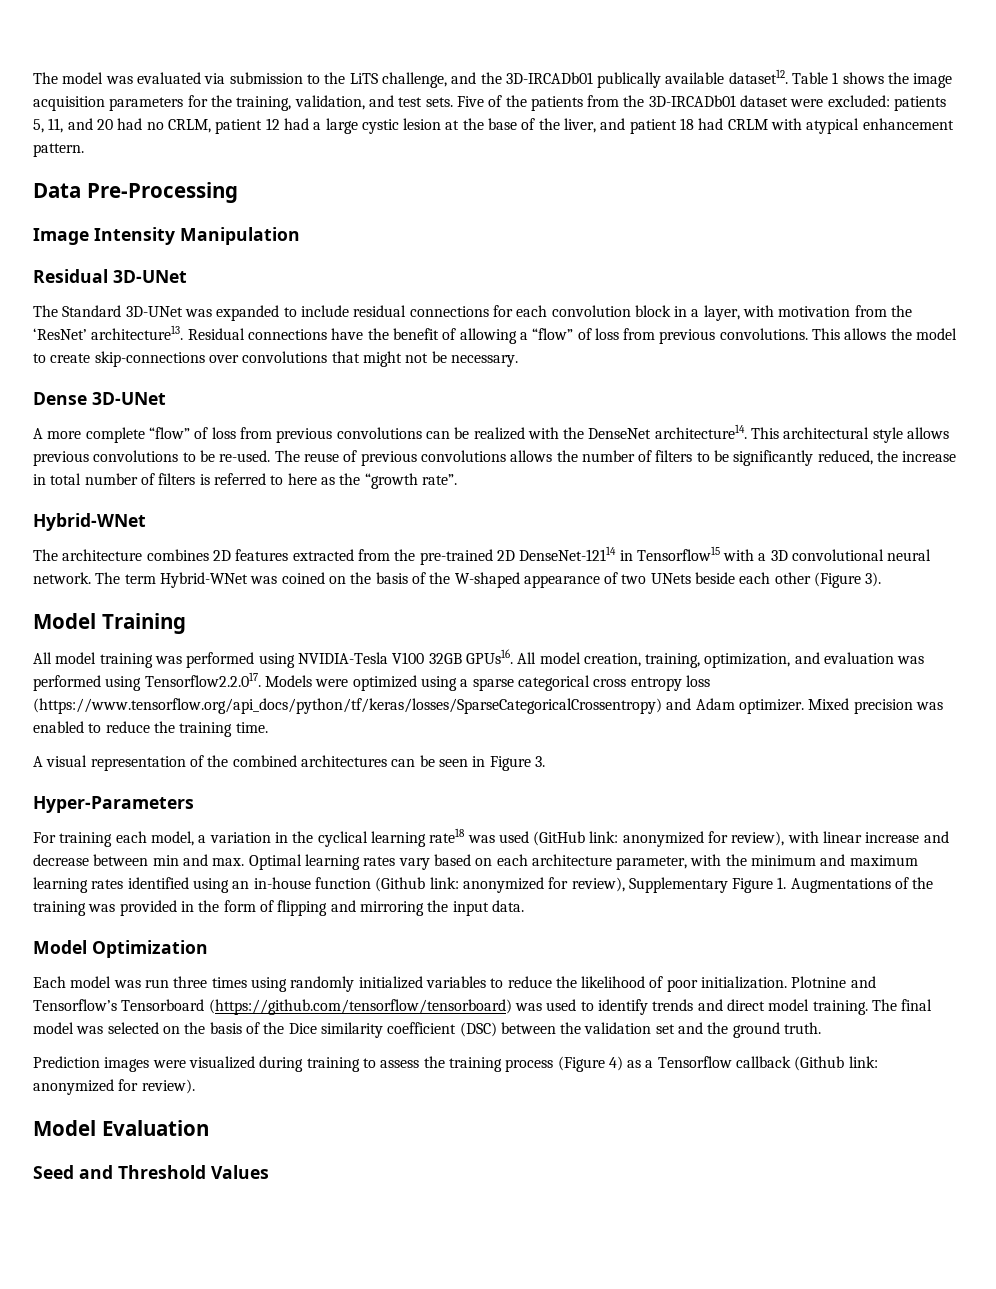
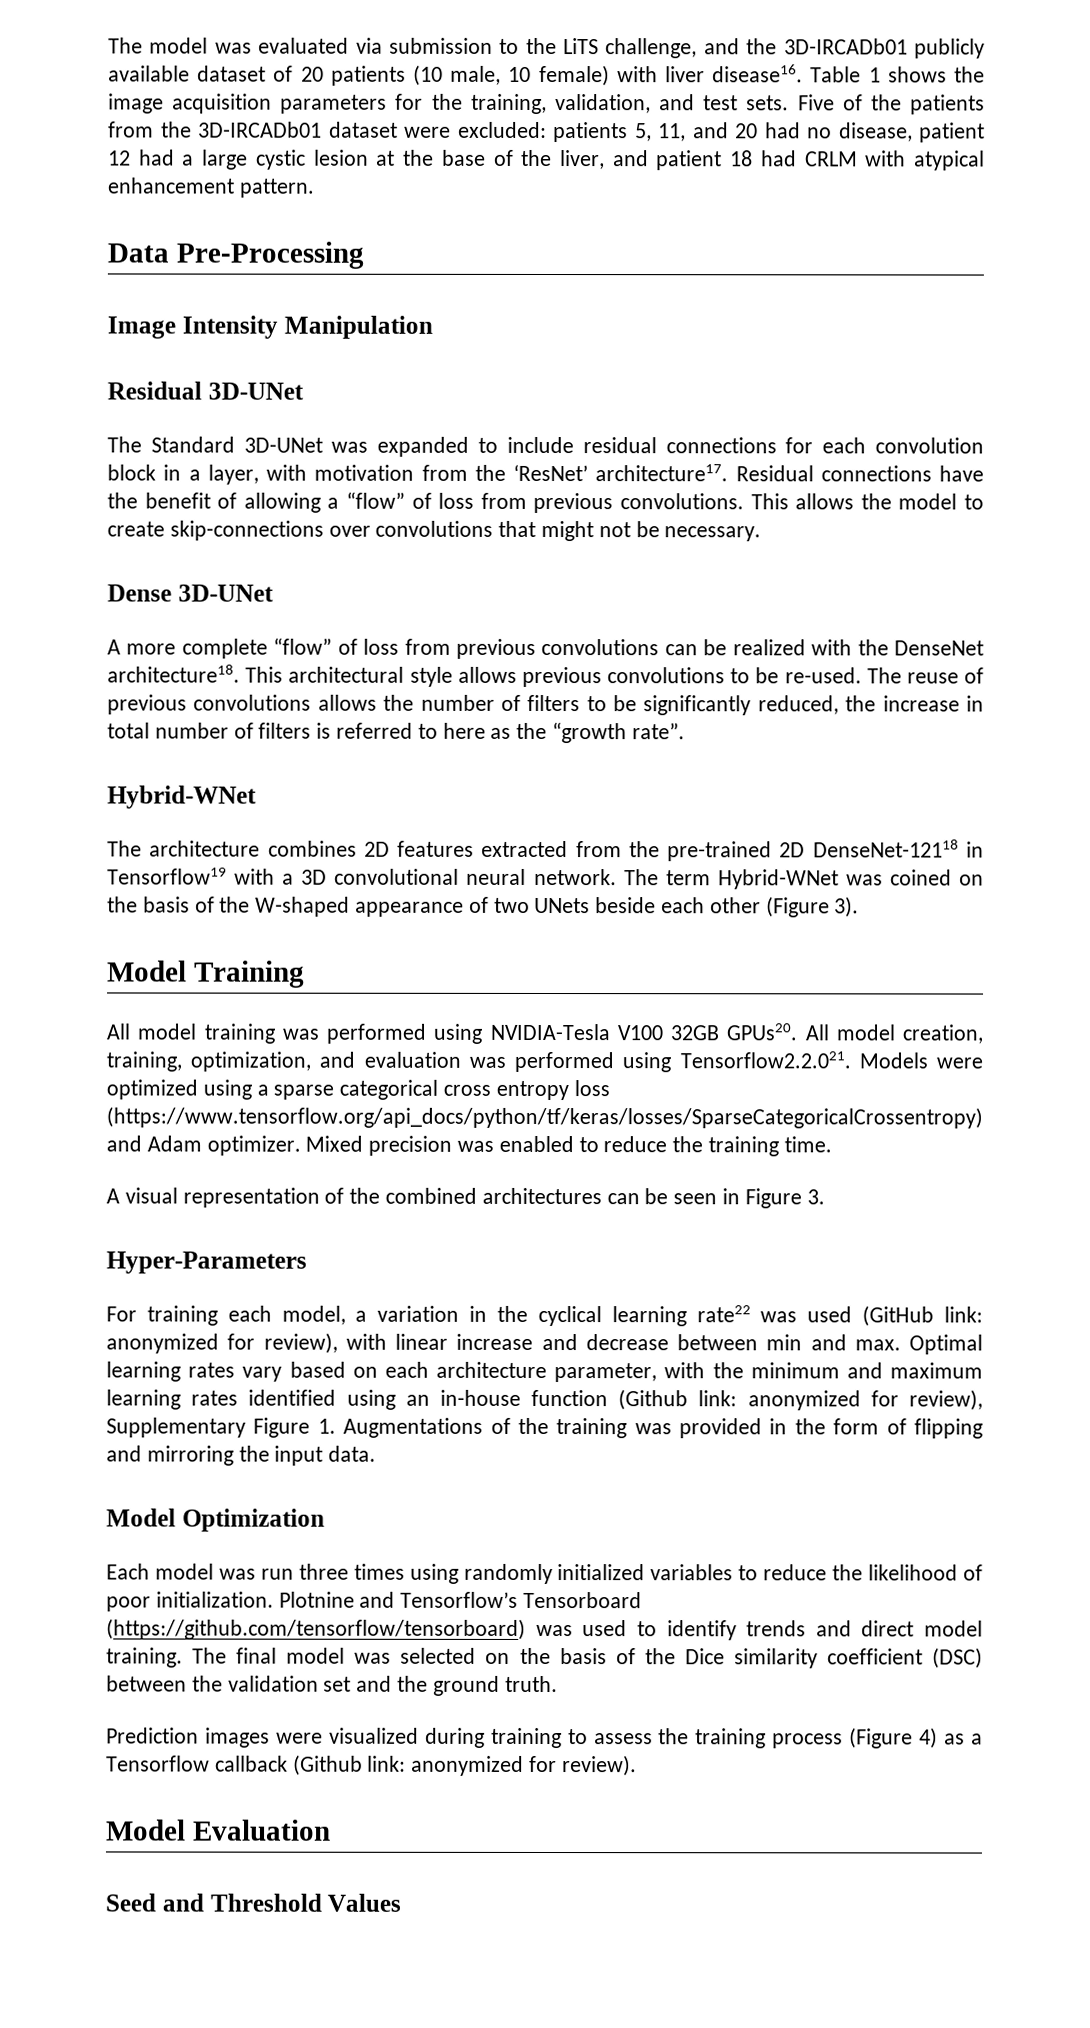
[597,69,788,88] publically available dataset12. -> [913,38,985,59] [108,64,804,87] publicly available dataset of 20 patients (10 male, 10 female) with liver disease16.
[167,119,211,133] CRLM, -> [838,122,913,142] disease,
[91,325,184,340] architecture13. -> [595,464,729,482] architecture17.
[654,424,747,439] architecture14. -> [107,664,240,683] architecture18.
[519,546,720,561] DenseNet-12114 in Tensorflow15 -> [812,839,984,858] [107,867,227,885] DenseNet-12118 in Tensorflow19
[465,649,513,664] GPUs16. -> [726,1023,798,1041] GPUs20.
[144,672,261,687] Tensorflow2.2.017. -> [679,1051,851,1069] Tensorflow2.2.021.
[429,828,466,843] rate18 -> [696,1305,751,1323] rate22

